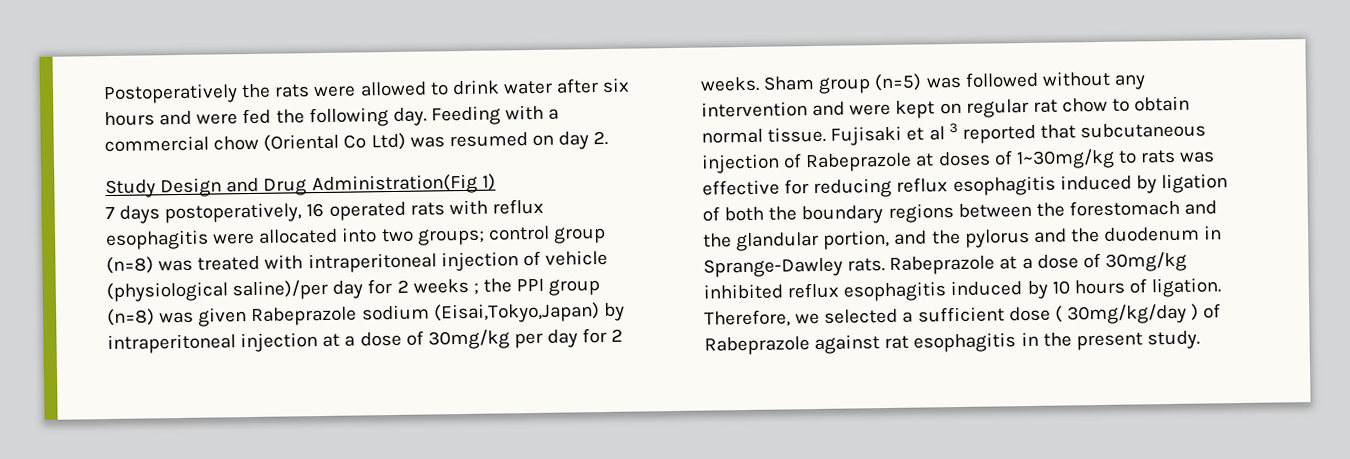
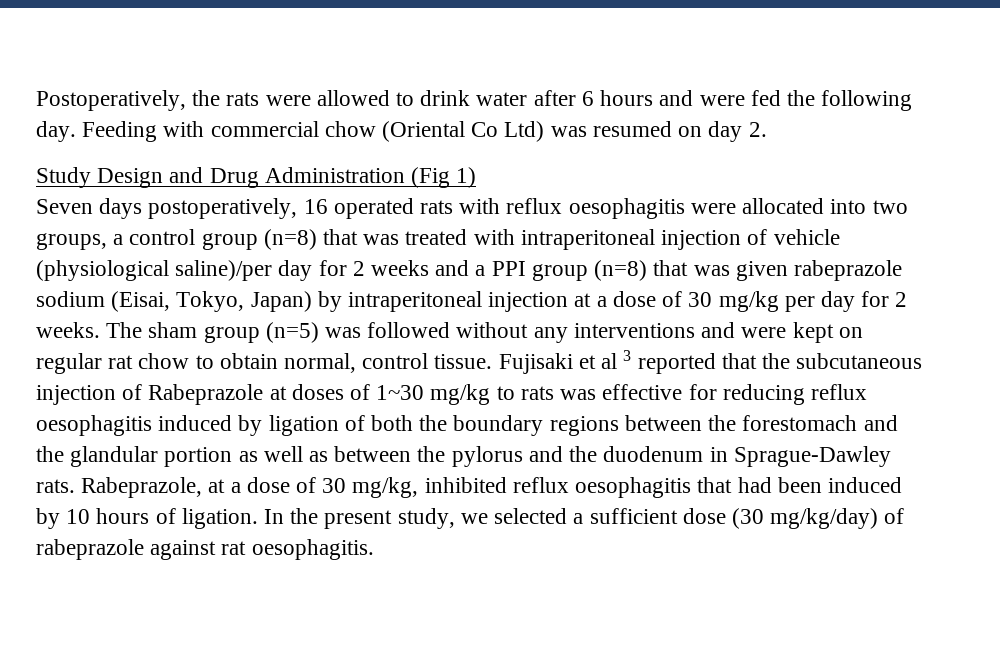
[103,83,238,105] Postoperatively -> [36,90,186,111] Postoperatively,
[602,77,631,94] six -> [581,91,594,106] 6
[548,108,560,120] a -> (205, 129) none
[311,173,478,196] Administration(Fig -> [264,167,451,188] Administration (Fig
[105,206,115,220] 7 -> [36,199,93,214] Seven
[105,229,209,251] esophagitis -> [568,198,685,219] oesophagitis
[416,228,485,246] groups; -> [36,233,124,250] groups, a
(154, 265) none -> [323,229,359,245] that
[472,278,512,295] ; the -> [435,260,486,276] and a
(155, 317) none -> [653,260,689,276] that
[251,302,600,326] Rabeprazole sodium (Eisai,Tokyo,Japan) -> [793,260,902,281] [36,291,312,312] rabeprazole sodium (Eisai, Tokyo, Japan)
[427,329,510,350] 30mg/kg -> [688,291,779,312] 30 mg/kg
[763,76,816,91] Sham -> [106,322,198,338] The sham
[701,101,808,118] intervention -> [573,323,695,338] interventions
[701,128,763,144] normal -> [284,353,429,373] normal, control
(1076, 131) none -> [761,353,790,369] the
[1015,148,1115,170] 1~30mg/kg -> [376,384,491,405] 1~30 mg/kg
[952,175,1056,197] esophagitis -> [36,415,152,436] oesophagitis
[823,229,928,250] portion, and -> [164,446,412,467] portion as well as between
[703,251,1187,278] [703,281,948,302] Sprange-Dawley rats. Rabeprazole at a dose of 30mg/kg inhibited reflux esophagitis -> [733,446,891,467] [36,477,822,498] Sprague-Dawley rats. Rabeprazole, at a dose of 30 mg/kg, inhibited reflux oesophagitis that had been
[704,309,791,328] Therefore, -> [264,508,455,529] In the present study,
[1054,303,1222,325] [704,330,1200,356] ( 30mg/kg/day ) of Rabeprazole against rat esophagitis in the present study. -> [731,508,905,529] [36,539,374,560] (30 mg/kg/day) of rabeprazole against rat oesophagitis.

